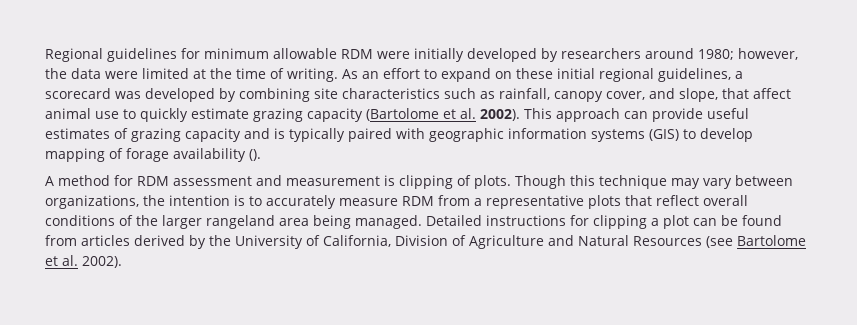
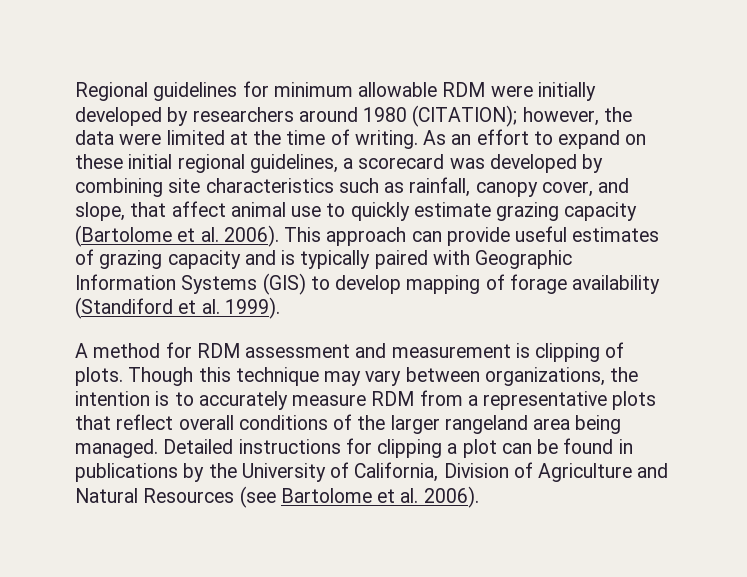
[698,49,734,60] 1980; -> [363,105,518,127] 1980 (CITATION);
[480,109,520,121] 2002). -> [223,225,279,247] 2006).
[429,128,645,142] geographic information systems -> [475,250,573,269] [75,274,258,294] Geographic Information Systems
[249,149,261,161] (). -> [75,297,280,319] (Standiford et al. 1999).
[45,235,185,246] from articles derived -> [618,439,633,454] [75,463,178,482] in publications
[82,256,122,268] 2002). -> [423,486,479,508] 2006).

